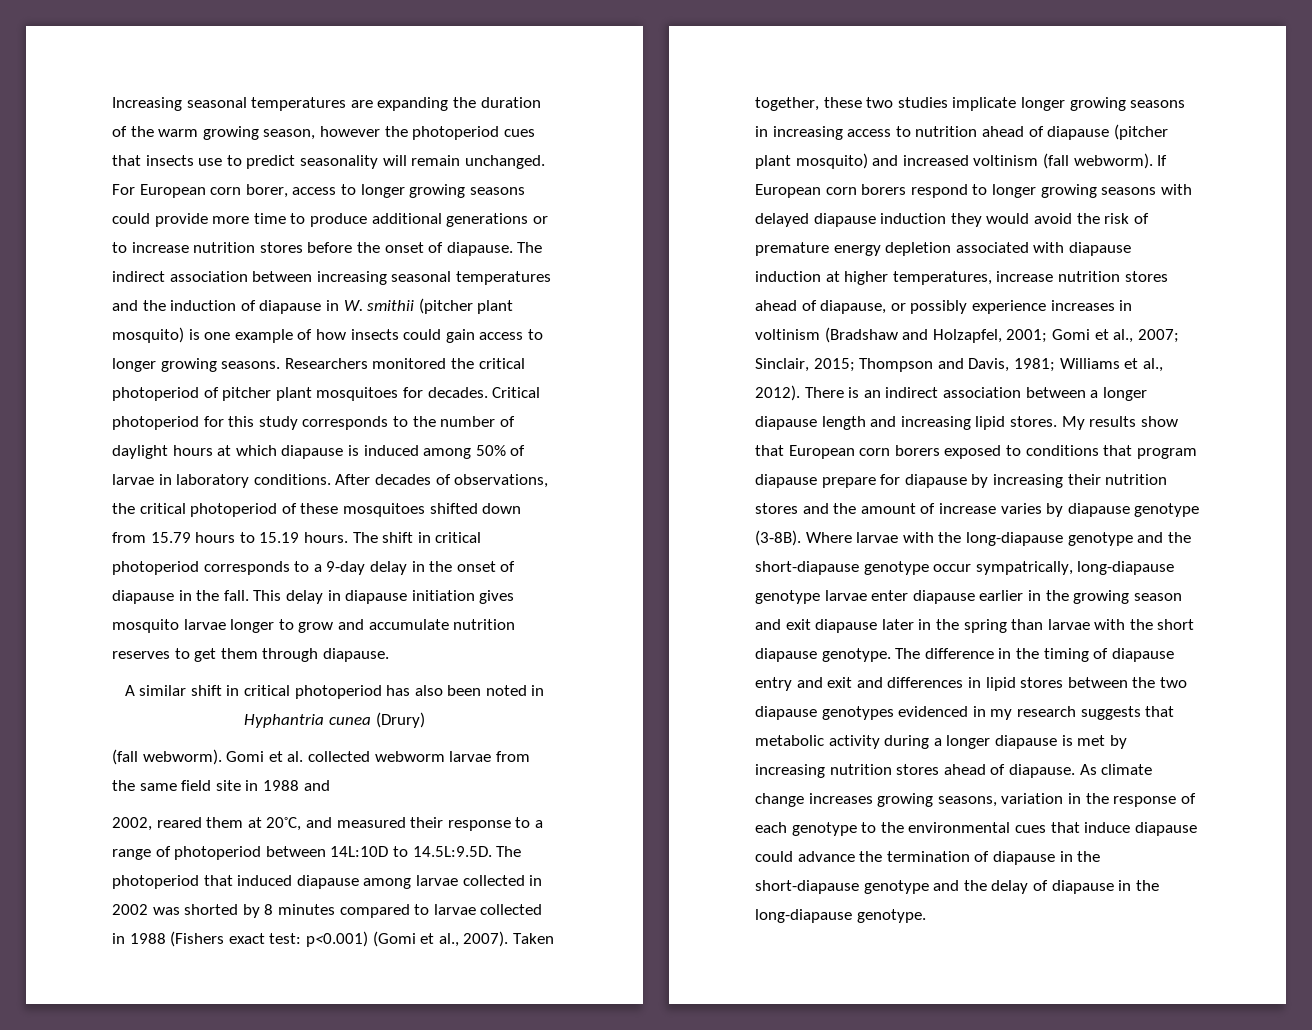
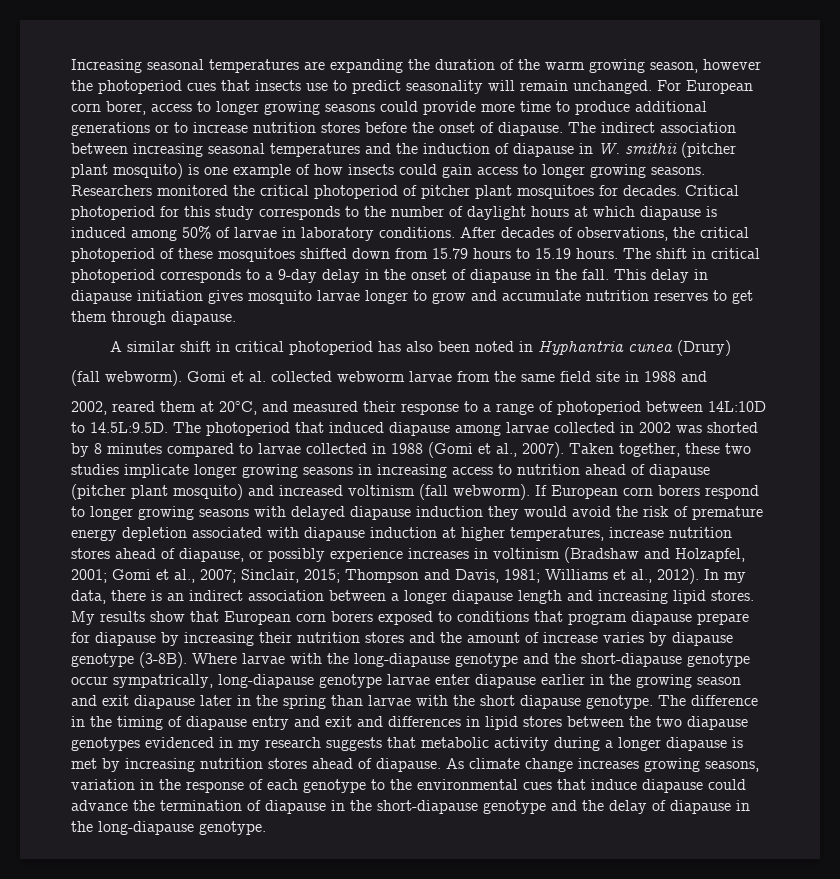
[170,931,368,947] (Fishers exact test: p<0.001) -> (423, 448) none
[804,387,844,398] There -> [704,569,746,583] [71,590,146,604] In my data, there

